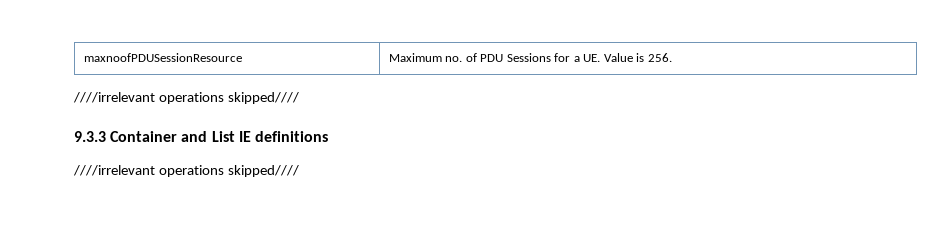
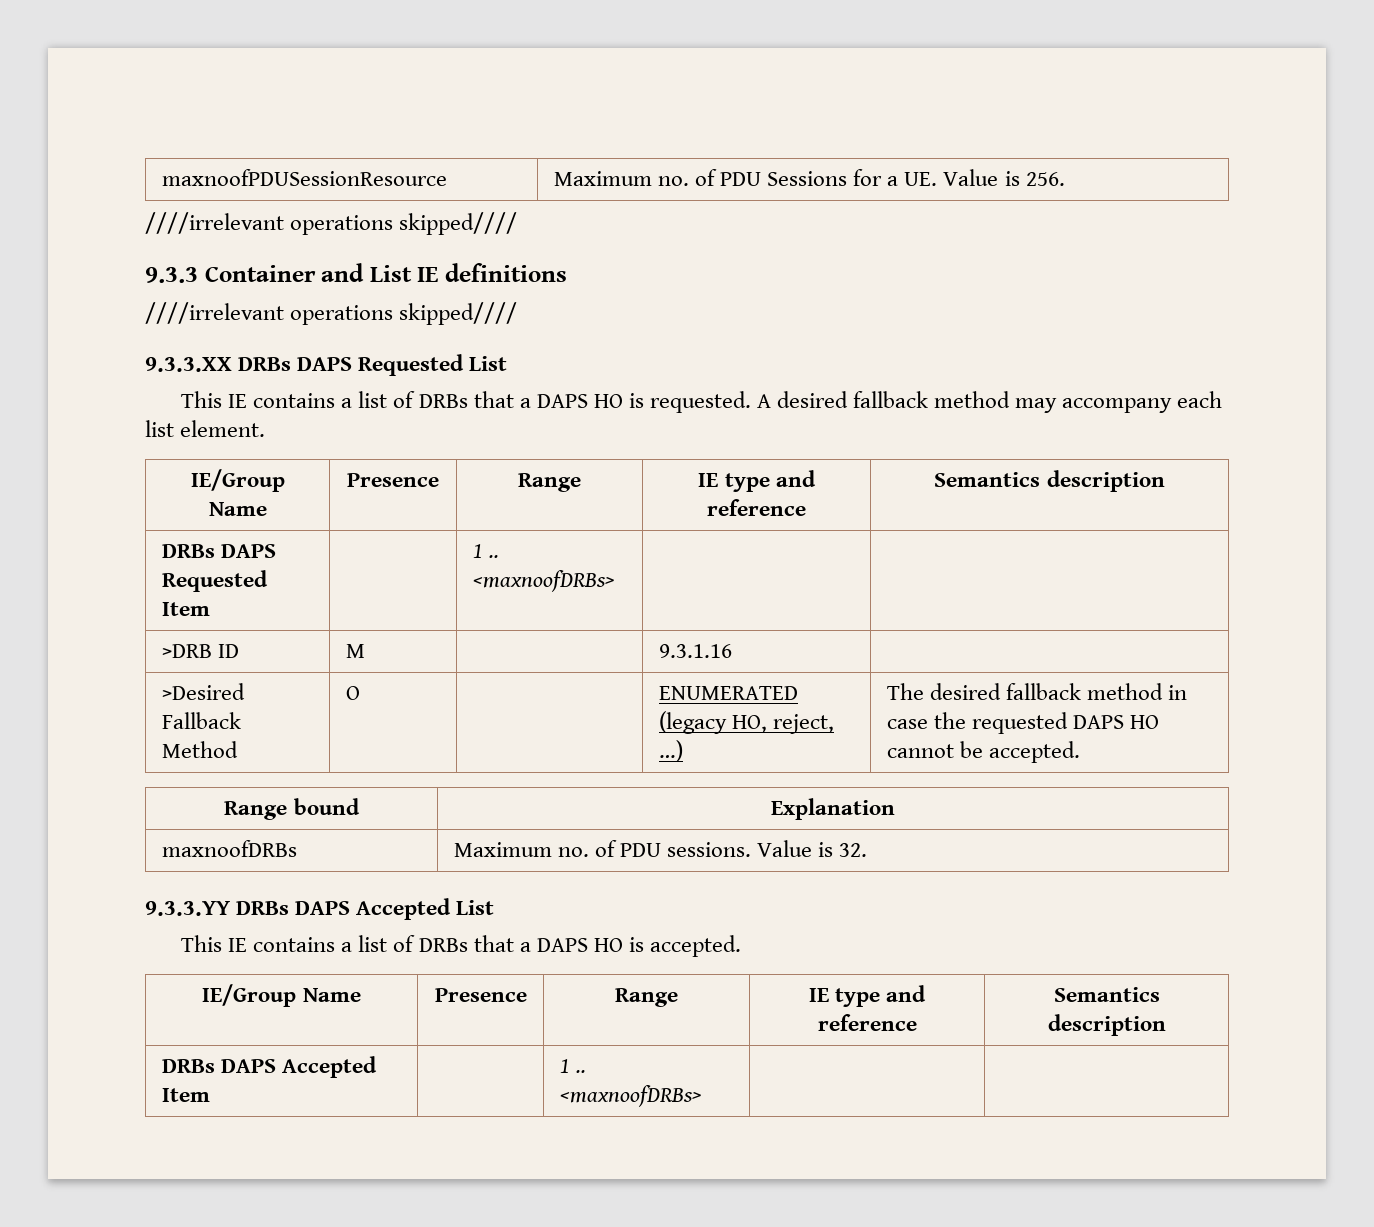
(299, 171) none -> [145,354,508,376] [181,391,1223,413] [145,420,266,437] [190,469,285,492] [208,502,267,516] [347,473,439,487] [518,473,581,492] [698,470,816,492] [707,499,806,516] [934,470,1165,492] [161,544,276,558] [161,570,268,592] [161,602,210,616] [472,544,499,558] [472,570,615,592] [161,644,239,658] [345,644,365,658] [658,644,732,658] [161,683,245,700] [161,712,241,729] [161,741,238,758] [345,686,360,700] [658,686,798,700] [658,711,835,734] [658,740,683,762] [886,683,1188,700] [886,712,1160,734] [886,741,1081,763] [224,798,360,820] [771,798,895,820] [161,840,297,857] [453,840,868,857] [145,898,495,920] [181,935,741,957] [202,984,361,1007] [434,988,527,1002] [615,988,678,1007] [808,985,927,1007] [817,1014,917,1031] [1053,987,1160,1002] [1047,1014,1166,1036] [161,1056,378,1078] [161,1088,210,1102] [559,1059,586,1073] [559,1085,702,1107] // 9.3.3.XX DRBs DAPS Requested List // This IE contains a list of DRBs that a DAPS HO is requested. A desired fallback method may accompany each list element. // IE/Group Name | Presence | Range | IE type and reference | Semantics description // DRBs DAPS Requested Item | | 1 .. <maxnoofDRBs> | | // >DRB ID | M | | 9.3.1.16 | // >Desired Fallback Method | O | | ENUMERATED (legacy HO, reject, …) | The desired fallback method in case the requested DAPS HO cannot be accepted. // Range bound | Explanation // maxnoofDRBs | Maximum no. of PDU sessions. Value is 32. // 9.3.3.YY DRBs DAPS Accepted List // This IE contains a list of DRBs that a DAPS HO is accepted. // IE/Group Name | Presence | Range | IE type and reference | Semantics description // DRBs DAPS Accepted Item | | 1 .. <maxnoofDRBs> | |

